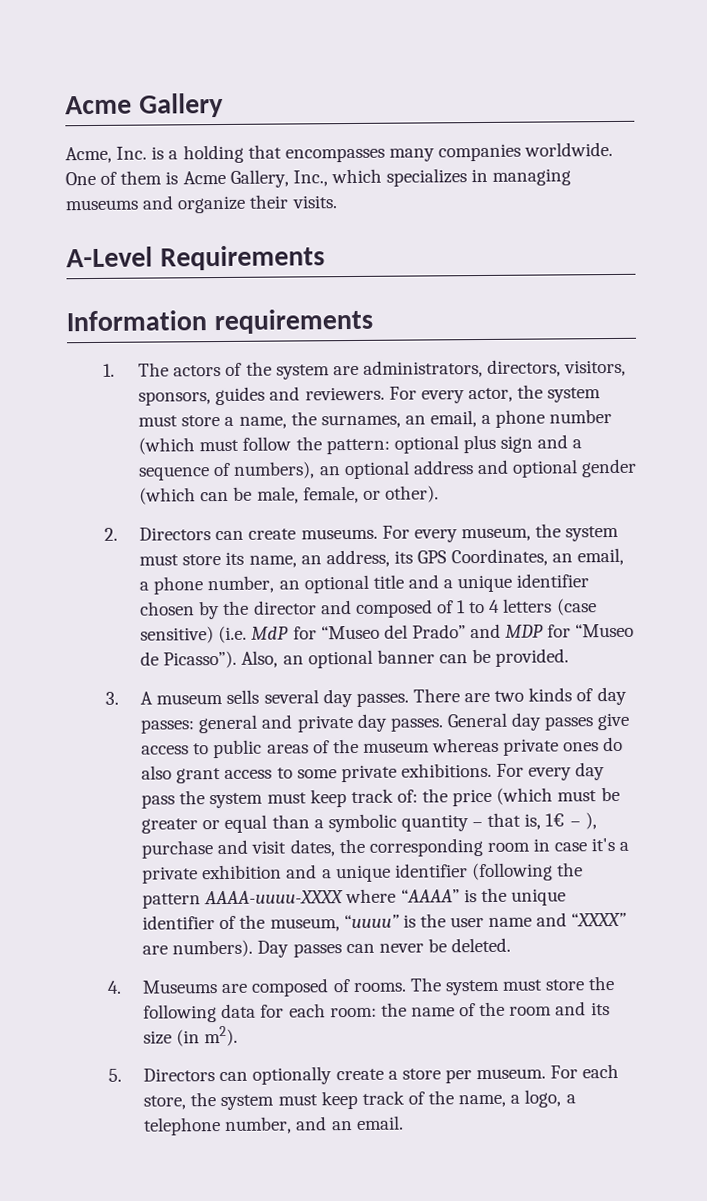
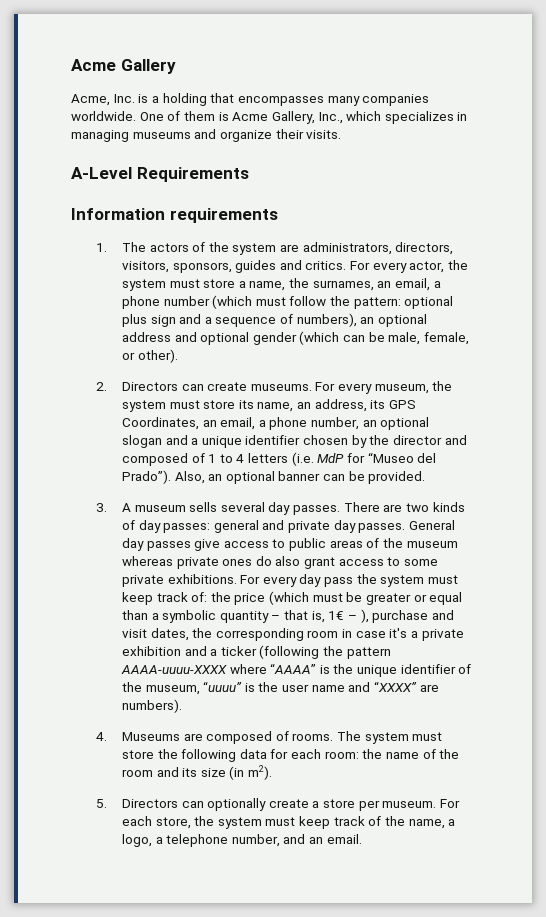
[304,386,385,401] reviewers. -> [305,261,347,270] critics.
[372,574,404,589] title -> [121,435,162,448] slogan
[555,598,597,616] [140,626,215,644] (case sensitive) -> (289, 458) none
[411,623,635,639] [140,650,238,669] Prado” and MDP for “Museo de Picasso”). -> [121,470,171,484] Prado”).
[335,863,468,883] unique identifier -> [220,646,257,656] ticker
[257,937,512,958] Day passes can never be deleted. -> (182, 706) none

